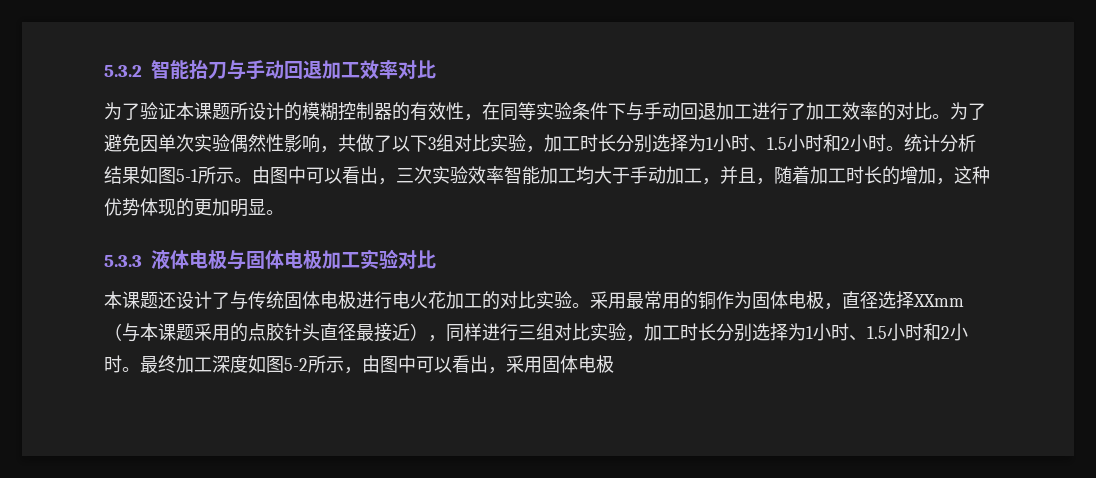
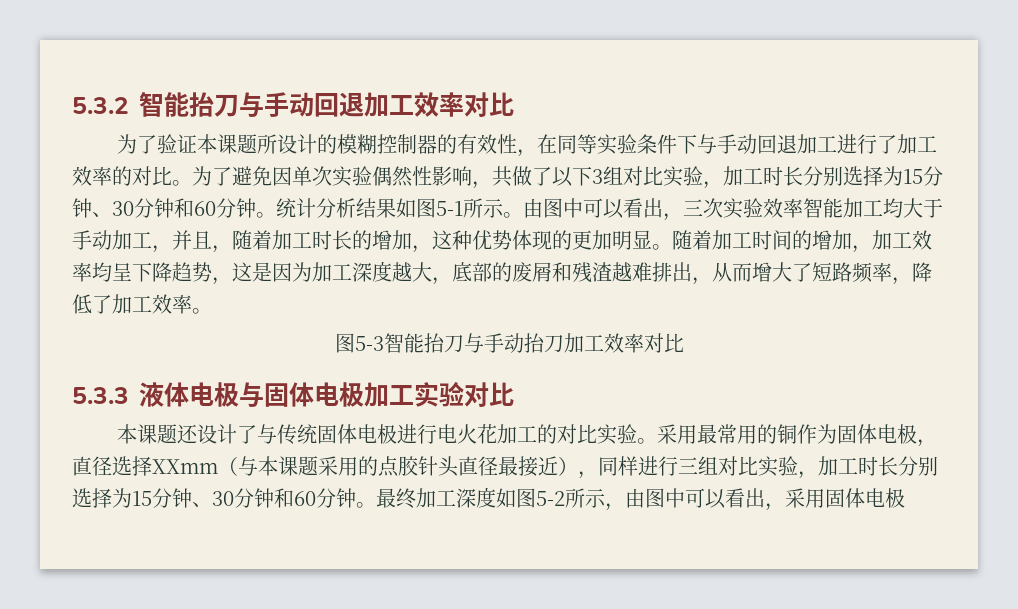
[706,134,886,152] 1小时、1.5小时和2小时 -> [903,166,943,186] [72,198,256,218] 15分钟、30分钟和60分钟
(284, 212) none -> [672,230,932,253] [72,261,932,285] [72,294,212,314] [334,333,684,353] 随着加工时间的增加，加工效率均呈下降趋势，这是因为加工深度越大，底部的废屑和残渣越难排出，从而增大了短路频率，降低了加工效率。 // 图5-3智能抬刀与手动抬刀加工效率对比
[806,323,968,341] [104,355,122,373] 1小时、1.5小时和2小时 -> [132,488,356,508] 15分钟、30分钟和60分钟

